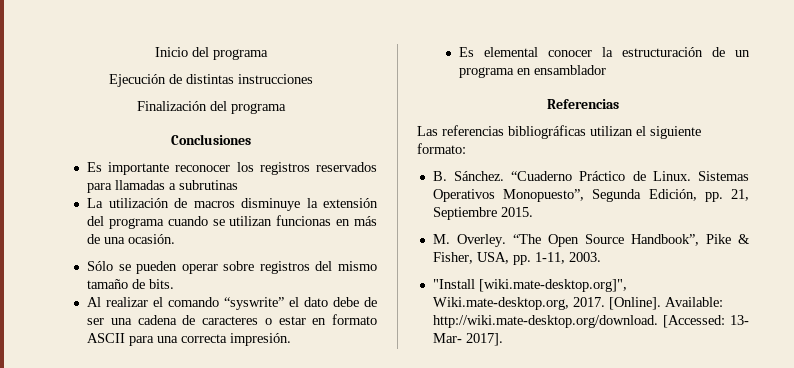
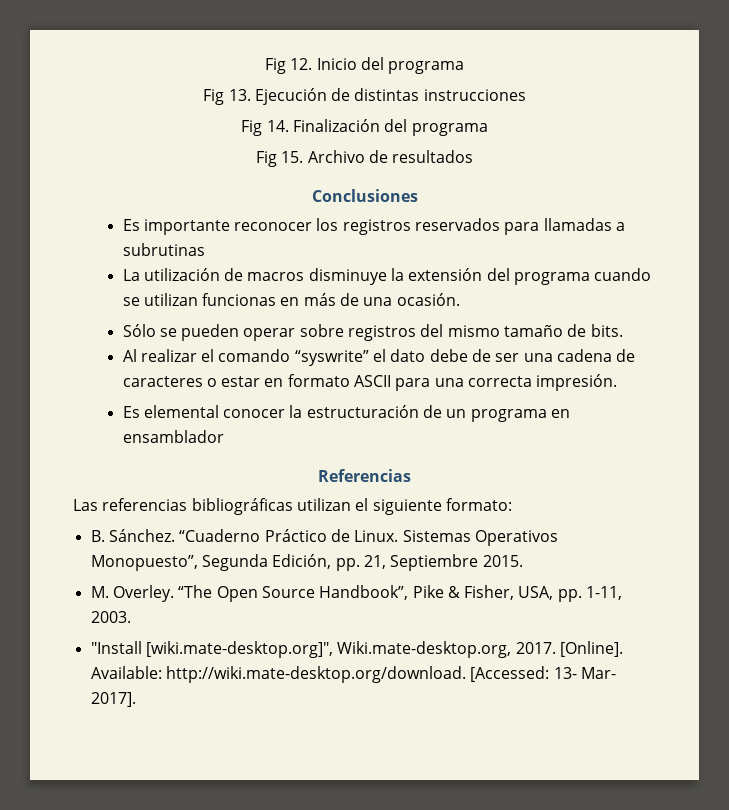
(155, 52) none -> [264,58,313,74] Fig 12.
(268, 54) none -> [203,89,251,105] Fig 13.
(313, 79) none -> [241,120,289,136] Fig 14.
(286, 108) none -> [255,150,474,167] // Fig 15. Archivo de resultados

